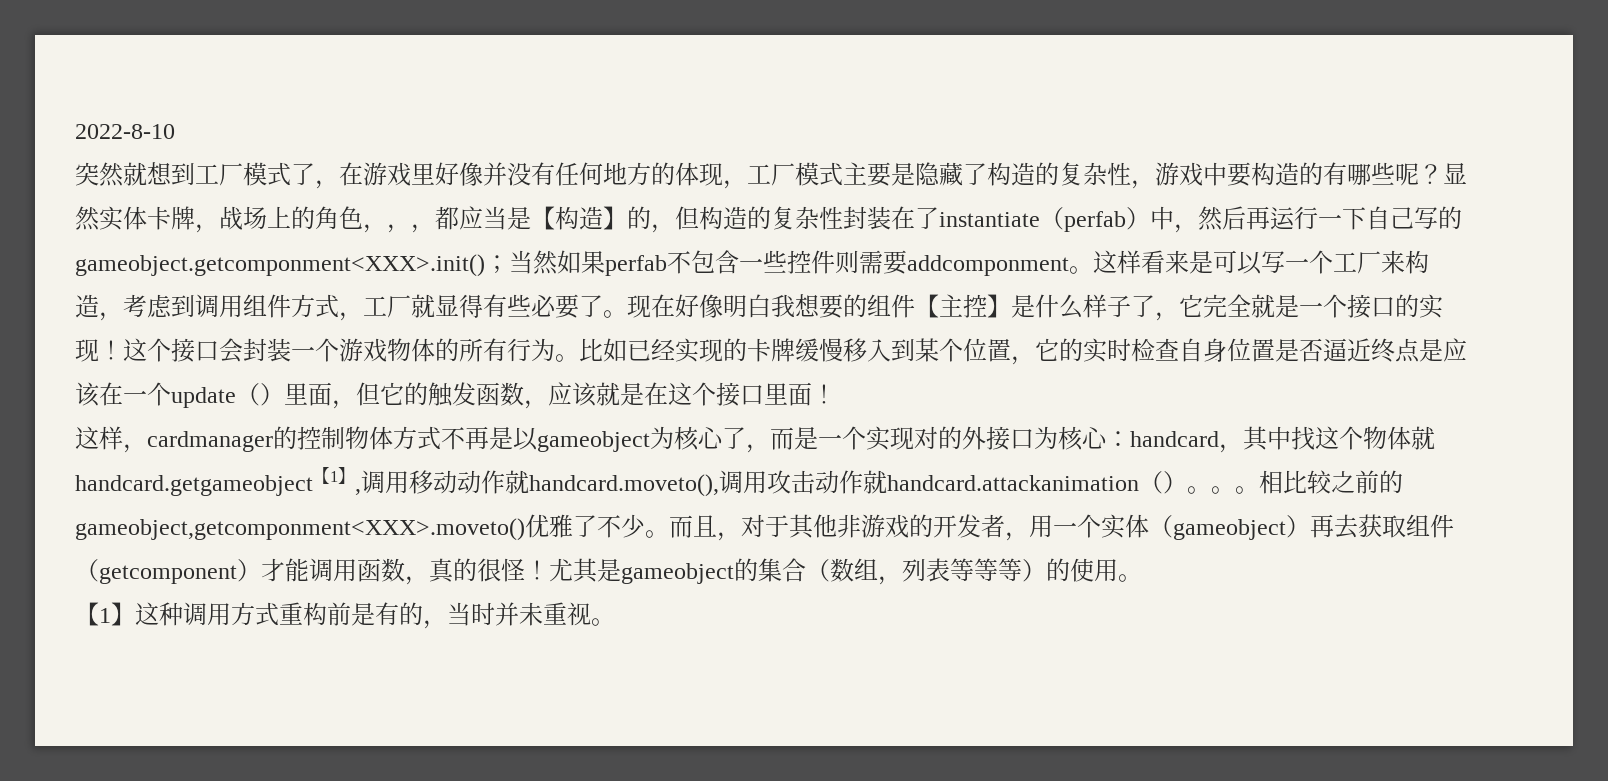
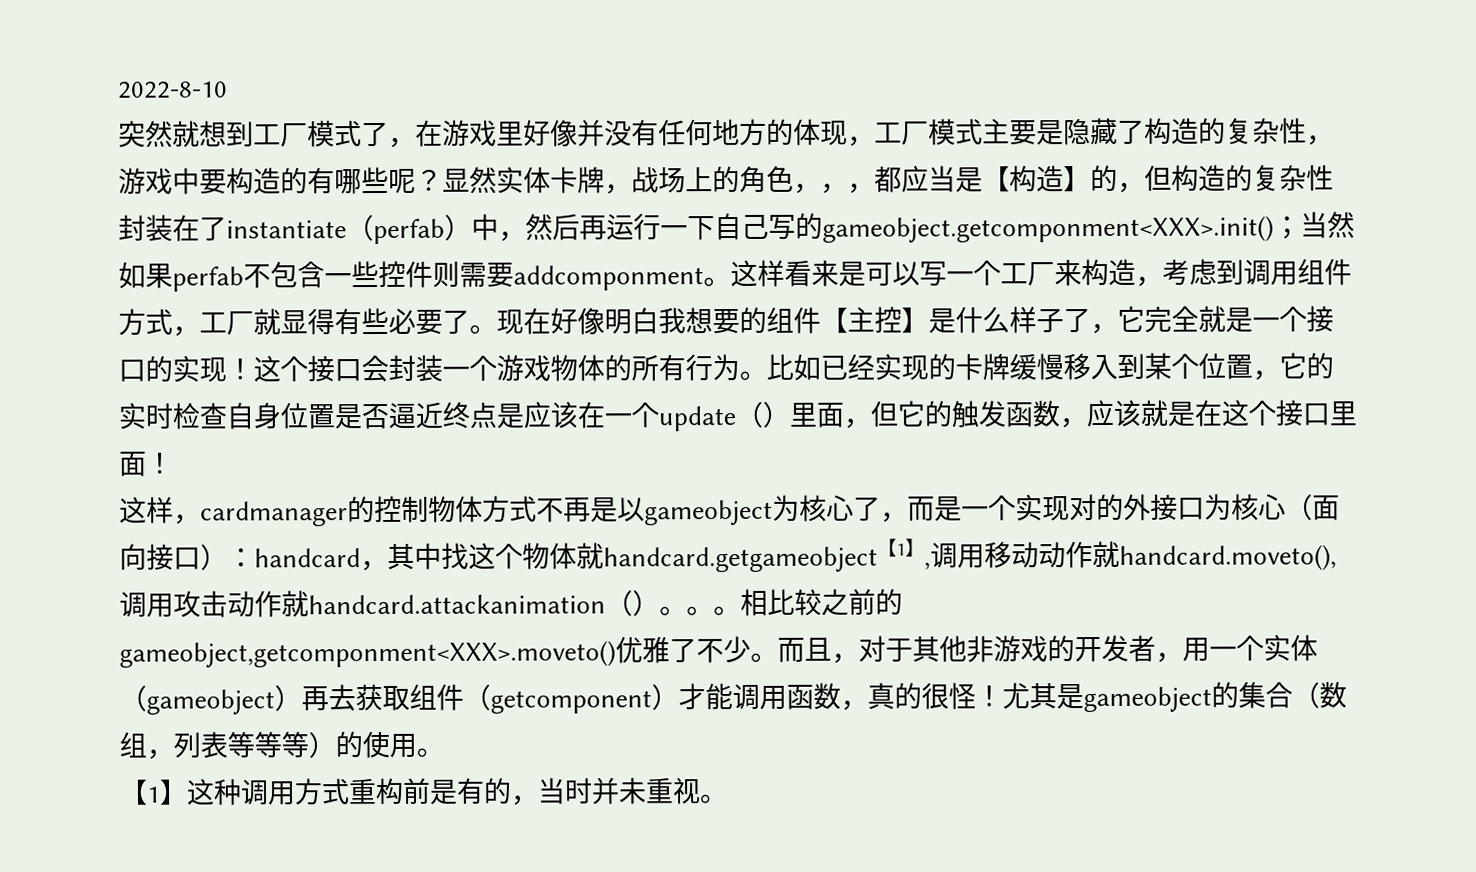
(1108, 438) none -> [1285,494,1340,521] [119,543,228,571] （面向接口）

